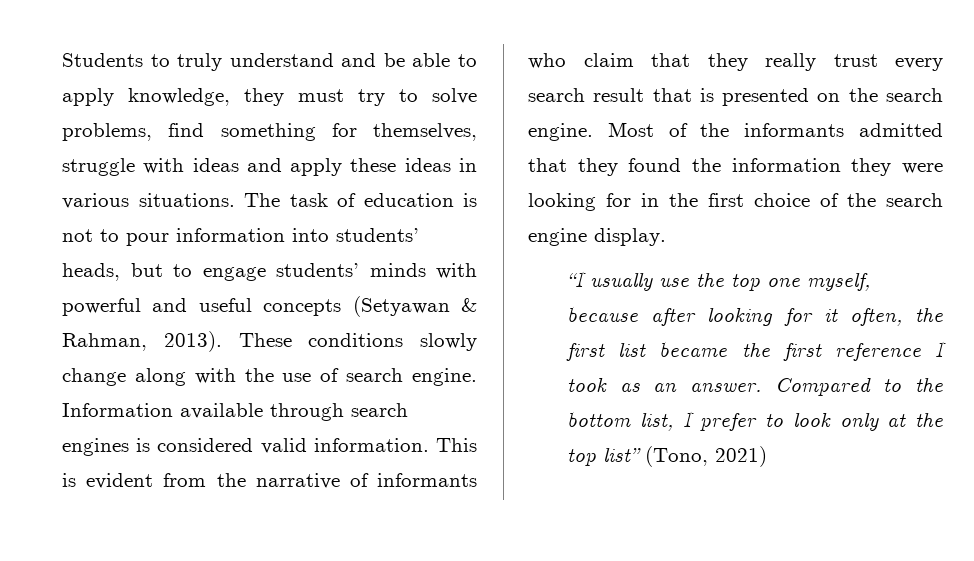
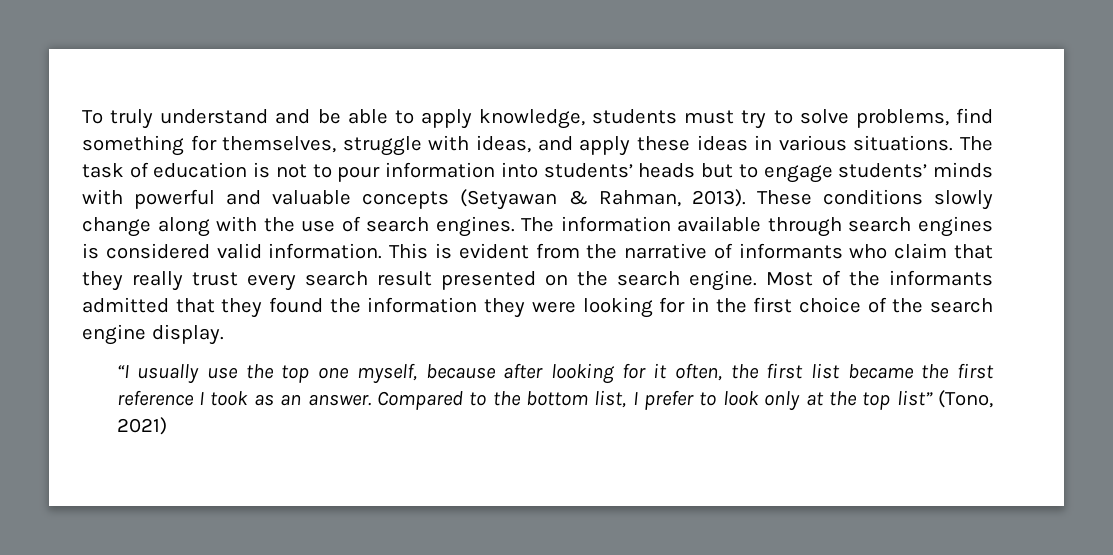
[62,53,170,67] Students to -> [82,110,103,124] To
[244,88,284,106] they -> [592,109,678,124] students
[192,158,239,172] ideas -> [476,135,532,153] ideas,
[62,263,120,281] heads, -> [638,163,696,178] heads
[198,298,252,312] useful -> [272,190,352,205] valuable
[411,368,477,386] [62,403,173,417] engine. Information -> [435,216,671,237] engines. The information
[652,88,714,102] that is -> (432, 278) none

